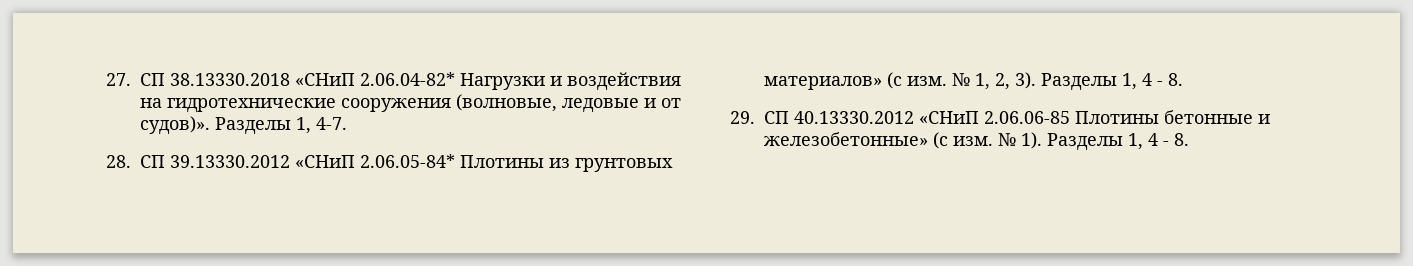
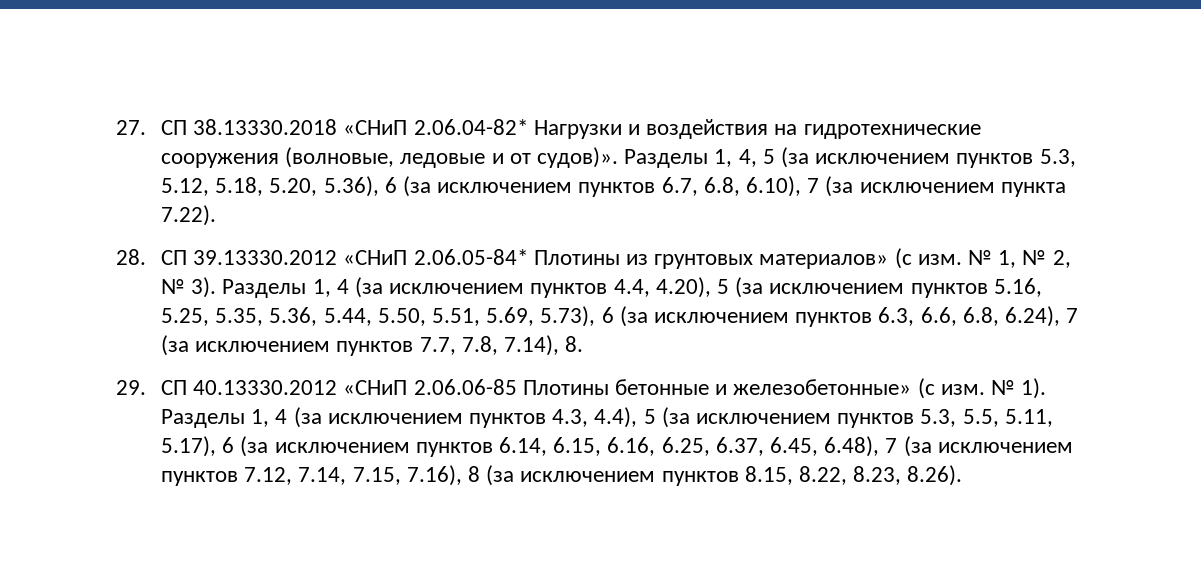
[316,117,347,130] 4-7. -> [738,147,1076,168] [160,176,1066,197] [160,205,216,226] 4, 5 (за исключением пунктов 5.3, 5.12, 5.18, 5.20, 5.36), 6 (за исключением пунктов 6.7, 6.8, 6.10), 7 (за исключением пункта 7.22).
[995,73,1010,90] 2, -> [1022,250,1071,268] [160,279,185,294] № 2, №
[1157,81,1163,86] - -> [354,277,1042,298] [160,306,1079,327] [160,335,559,356] (за исключением пунктов 4.4, 4.20), 5 (за исключением пунктов 5.16, 5.25, 5.35, 5.36, 5.44, 5.50, 5.51, 5.69, 5.73), 6 (за исключением пунктов 6.3, 6.6, 6.8, 6.24), 7 (за исключением пунктов 7.7, 7.8, 7.14),
[1163,133,1189,146] - 8. -> [293,407,1053,428] [160,436,1073,457] [160,465,963,486] (за исключением пунктов 4.3, 4.4), 5 (за исключением пунктов 5.3, 5.5, 5.11, 5.17), 6 (за исключением пунктов 6.14, 6.15, 6.16, 6.25, 6.37, 6.45, 6.48), 7 (за исключением пунктов 7.12, 7.14, 7.15, 7.16), 8 (за исключением пунктов 8.15, 8.22, 8.23, 8.26).

